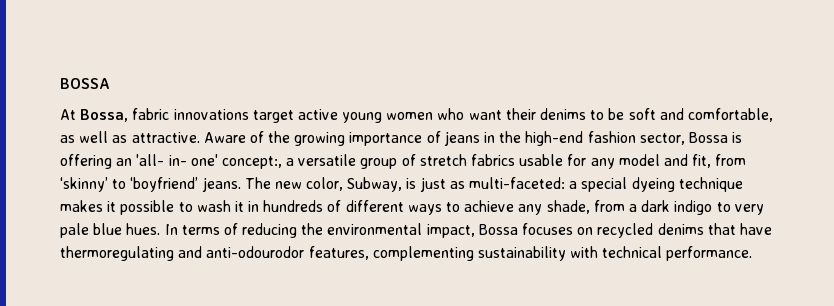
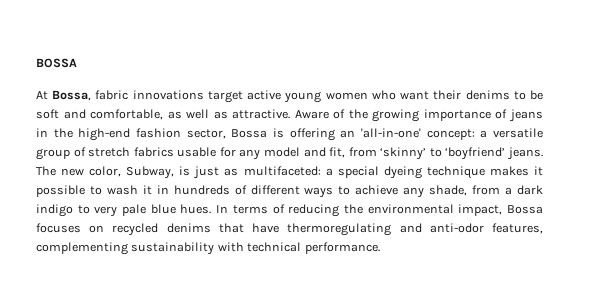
[136,154,282,169] 'all- in- one' concept:, -> [361,128,475,140] 'all-in-one' concept:
[469,177,566,189] multi-faceted: -> [243,166,321,176] multifaceted:
[206,246,305,258] anti-odourodor -> [429,223,484,233] anti-odor

